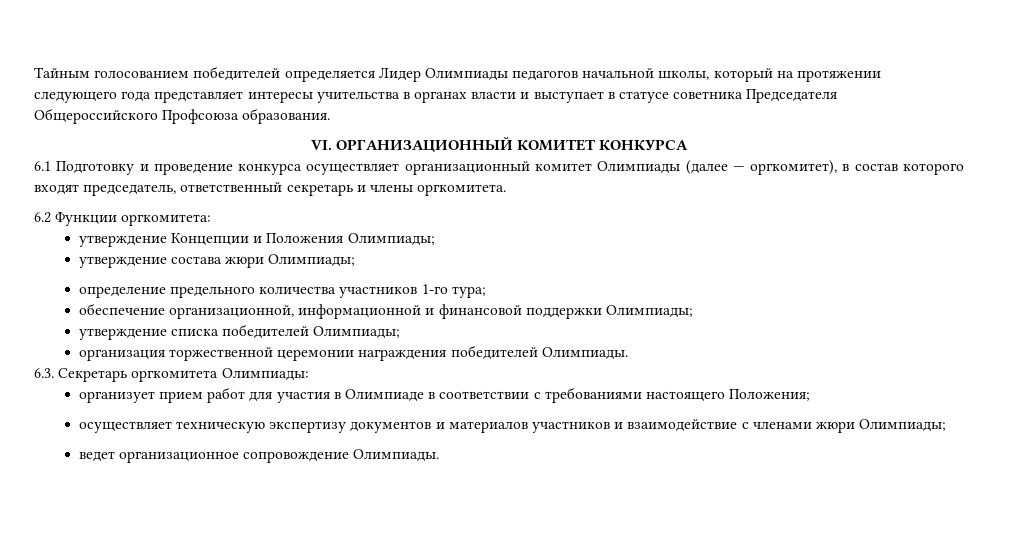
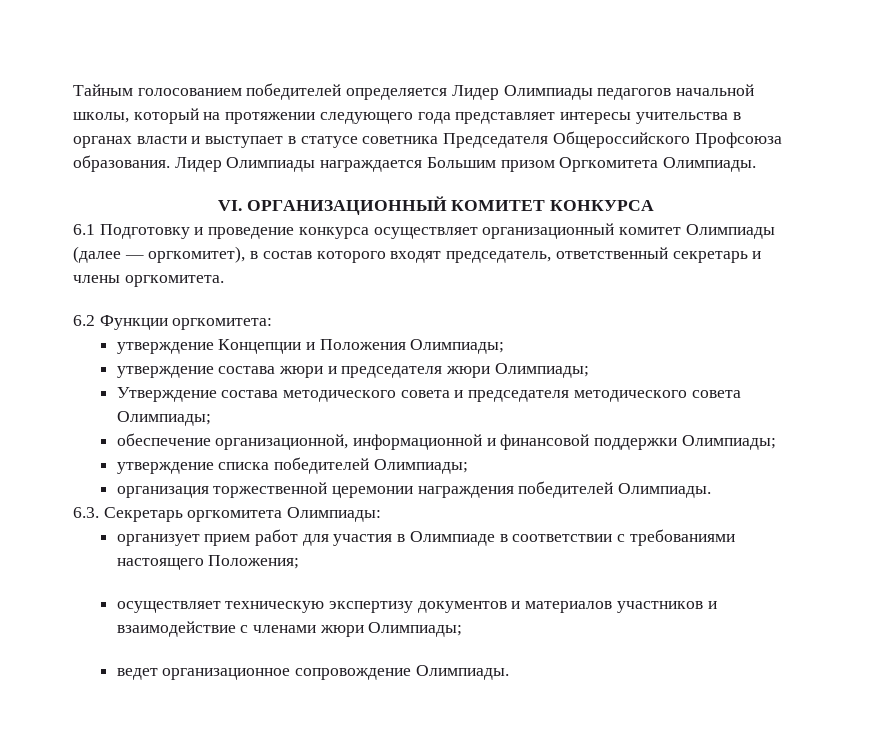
(331, 116) none -> [174,157,757,172] Лидер Олимпиады награждается Большим призом Оргкомитета Олимпиады.
[268,254,356,267] [78,284,486,298] Олимпиады; // определение предельного количества участников 1-го тура; -> [327,363,589,378] [116,387,741,402] [116,411,211,426] и председателя жюри Олимпиады; // Утверждение состава методического совета и председателя методического совета Олимпиады;

